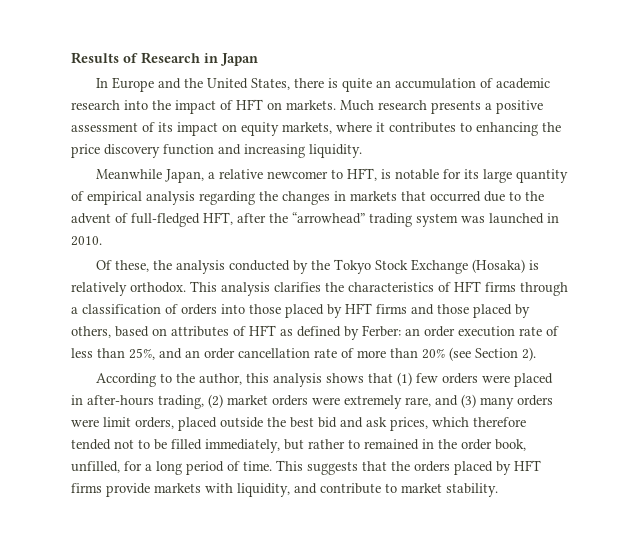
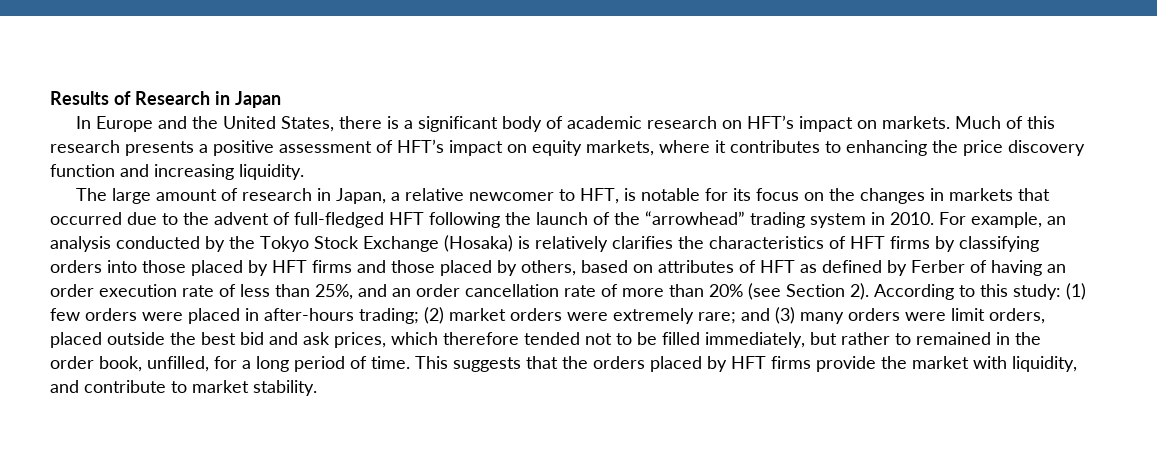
[342,78,551,92] [71,99,263,114] quite an accumulation of academic research into the impact of HFT -> [403,115,853,132] a significant body of academic research on HFT’s impact
(374, 105) none -> [1005,116,1055,129] of this
[158,122,173,132] its -> [397,139,444,153] HFT’s
[96,169,163,179] Meanwhile -> [75,188,331,204] The large amount of research in
[483,169,569,183] [71,191,255,205] large quantity of empirical analysis regarding -> [755,188,824,201] focus on
[203,212,266,225] HFT, after -> [389,212,610,228] HFT following the launch of
[461,213,544,224] was launched -> (866, 220) none
[96,260,173,272] // Of these, the -> [939,212,1066,228] For example, an
[130,281,270,296] orthodox. This analysis -> (608, 244) none
[520,282,568,296] [71,304,178,314] through a classification of -> [935,236,1039,252] by classifying
[362,325,401,337] Ferber: -> [911,260,1042,276] Ferber of having
(536, 354) // -> (869, 291) none
[176,373,394,387] the author, this analysis shows that -> [980,284,1061,300] this study:
[158,395,204,409] trading, -> [359,308,419,324] trading;
[405,397,431,407] rare, -> [698,312,736,324] rare;
[154,483,201,493] markets -> [881,356,969,369] the market

